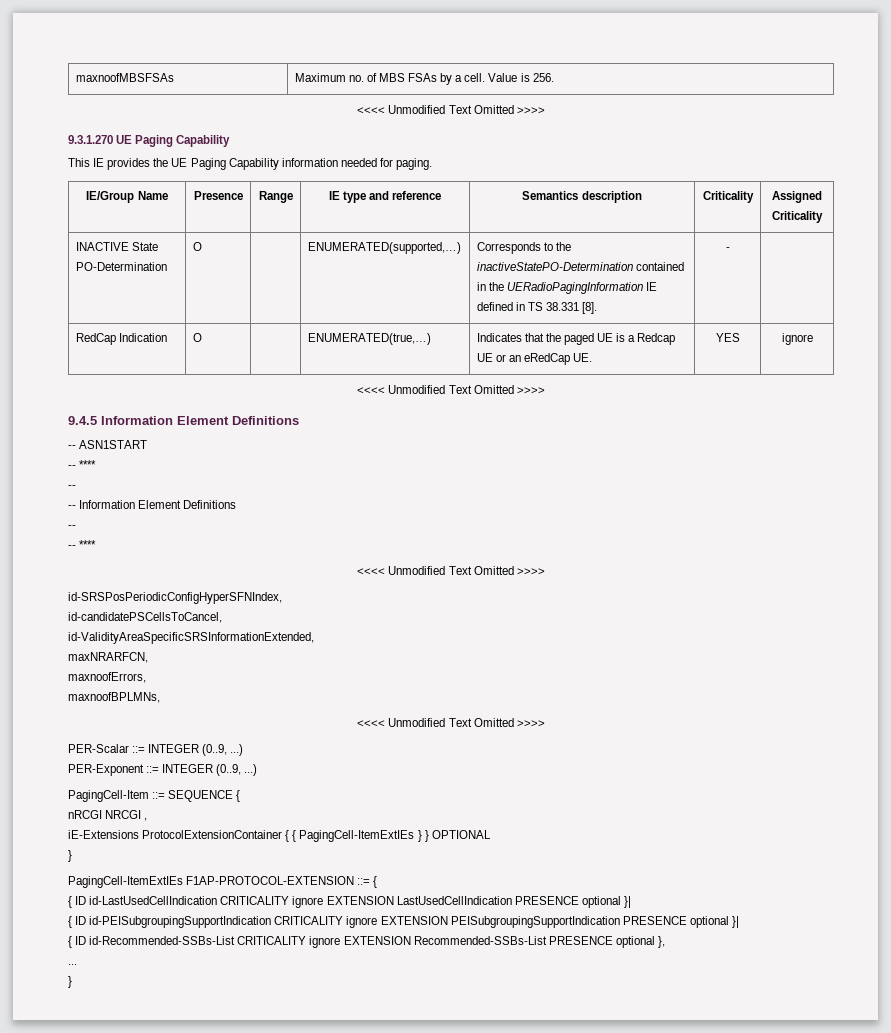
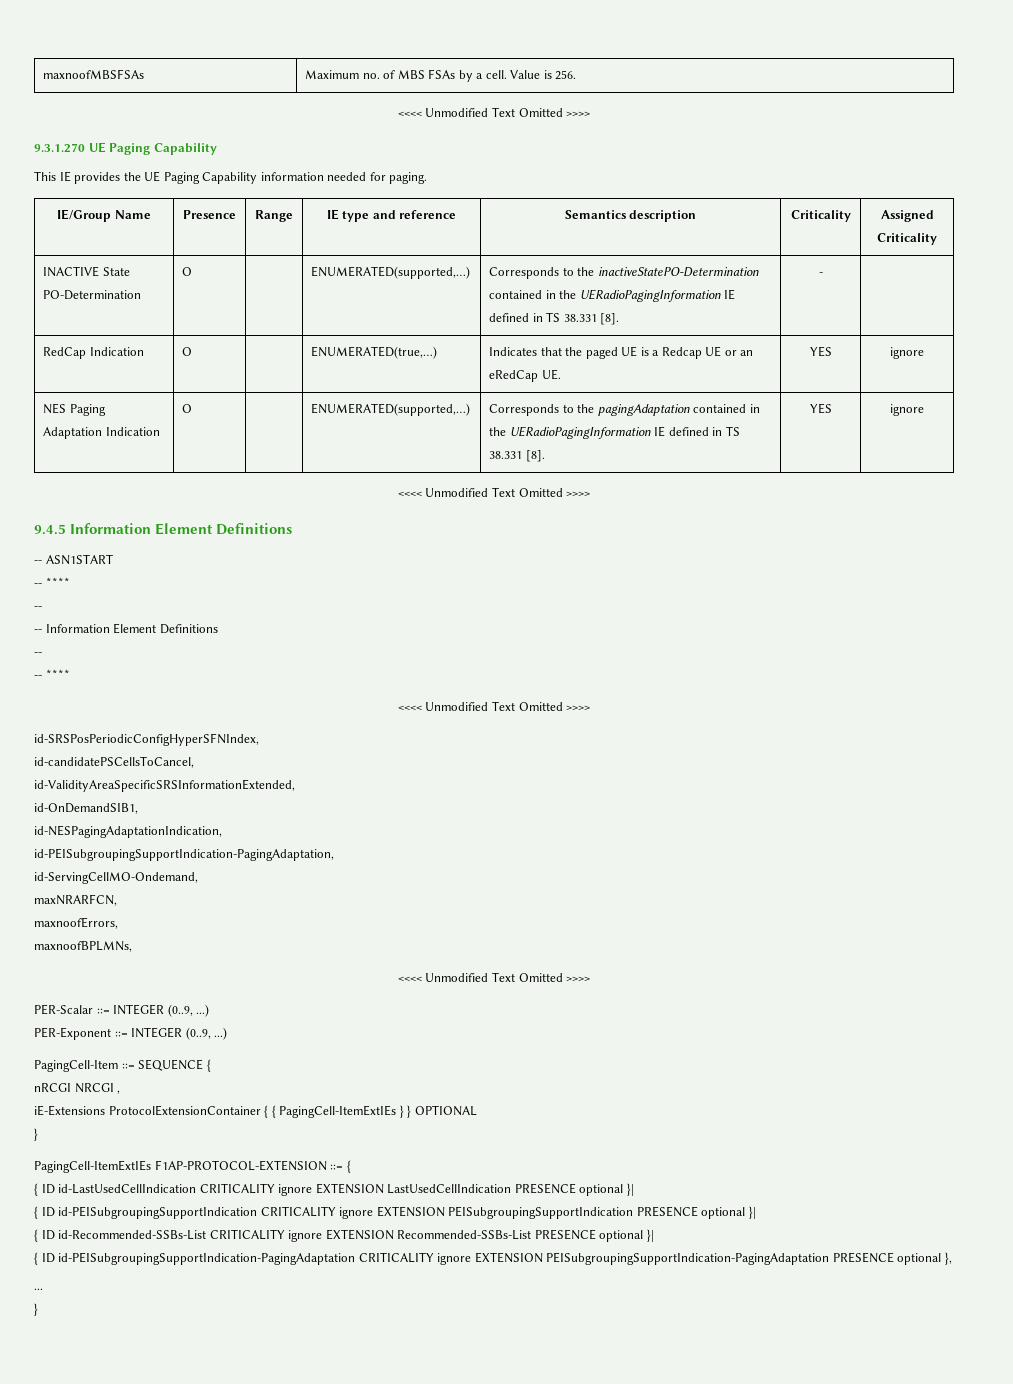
(813, 339) none -> [43,403,106,416] [43,427,160,439] [182,404,193,413] [311,403,471,416] [489,404,760,416] [489,426,740,439] [489,450,545,462] [809,403,832,414] [890,404,924,416] // NES Paging Adaptation Indication | O | | ENUMERATED(supported,…) | Corresponds to the pagingAdaptation contained in the UERadioPagingInformation IE defined in TS 38.331 [8]. | YES | ignore
(314, 638) none -> [34,803,138,814] [34,825,222,838] [34,848,334,861] [34,872,198,884] // id-OnDemandSIB1, // id-NESPagingAdaptationIndication, // id-PEISubgroupingSupportIndication-PagingAdaptation, // id-ServingCellMO-Ondemand,
(655, 942) none -> [646,1229,654,1242] [34,1252,942,1265] }| // { ID id-PEISubgroupingSupportIndication-PagingAdaptation CRITICALITY ignore EXTENSION PEISubgroupingSupportIndication-PagingAdaptation PRESENCE optional

